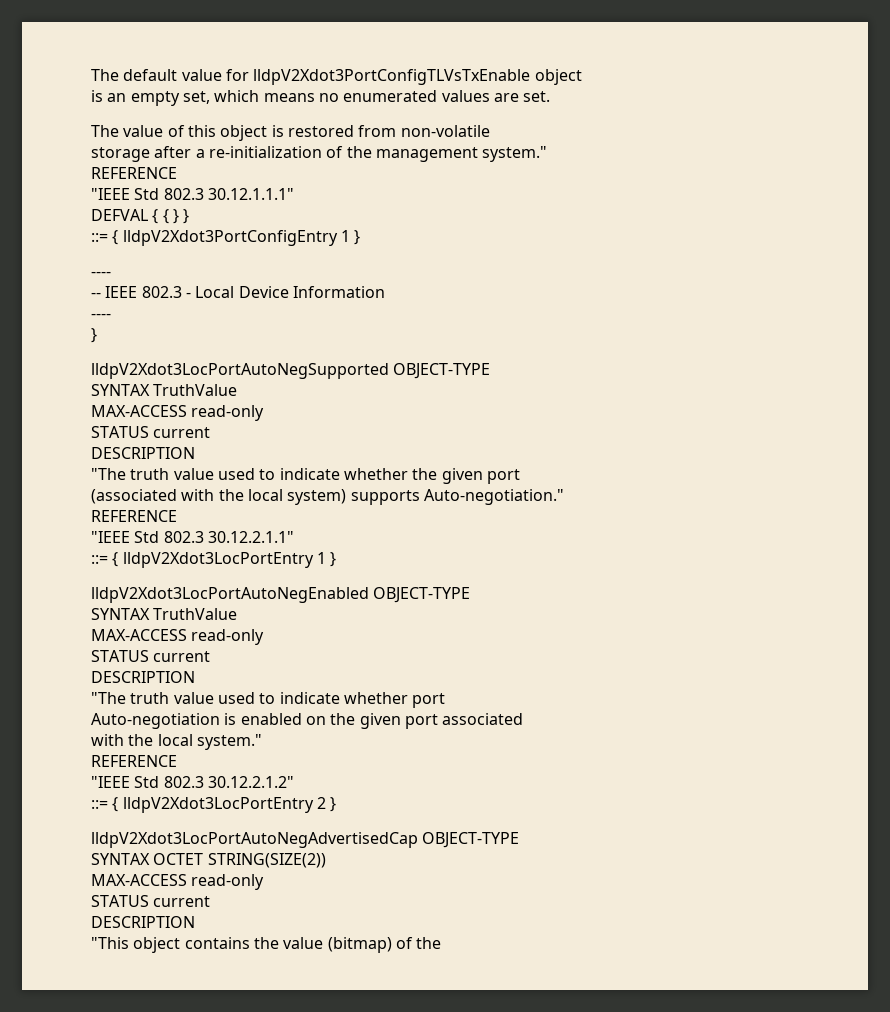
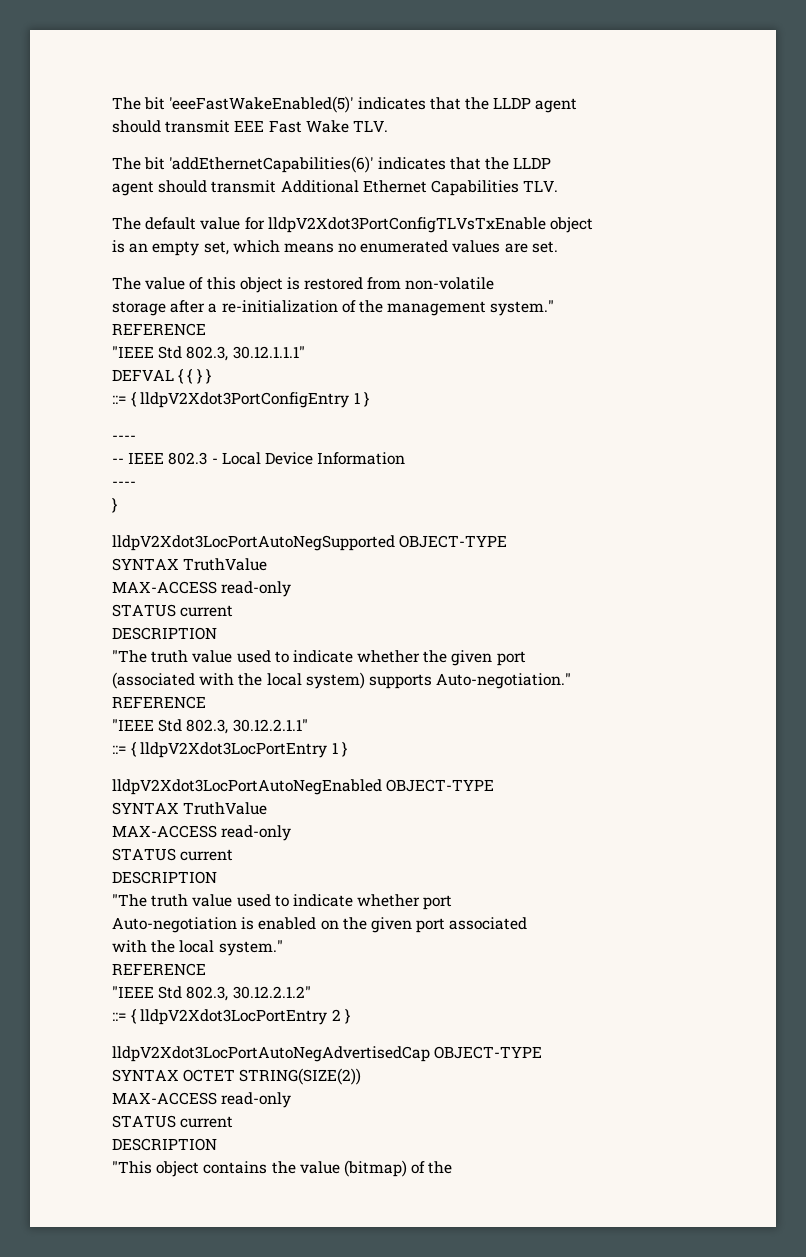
[91,69,119,81] The -> [112,96,578,113] [112,120,388,133] [112,156,552,173] [112,180,559,196] [112,217,141,230] The bit 'eeeFastWakeEnabled(5)' indicates that the LLDP agent // should transmit EEE Fast Wake TLV. // The bit 'addEthernetCapabilities(6)' indicates that the LLDP // agent should transmit Additional Ethernet Capabilities TLV. // The
[163,188,204,200] 802.3 -> [186,346,229,361] 802.3,
[163,531,204,543] 802.3 -> [186,719,229,734] 802.3,
[163,776,204,788] 802.3 -> [186,986,229,1001] 802.3,

